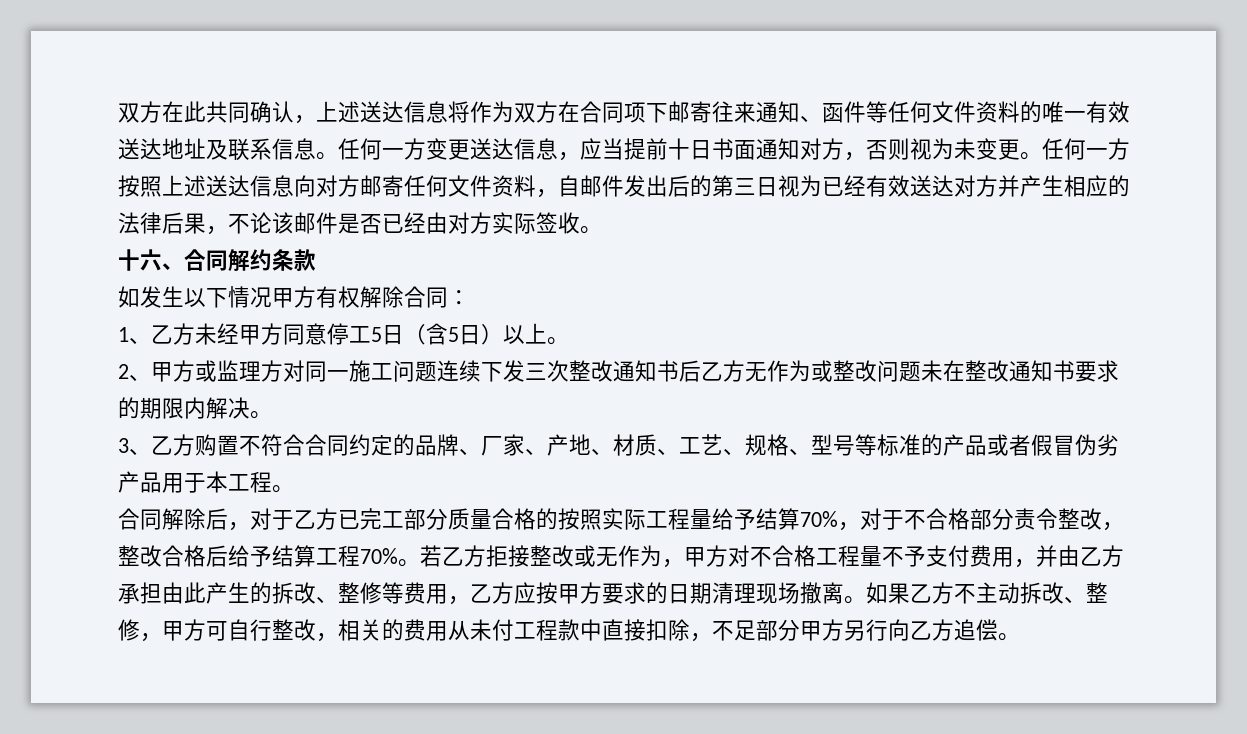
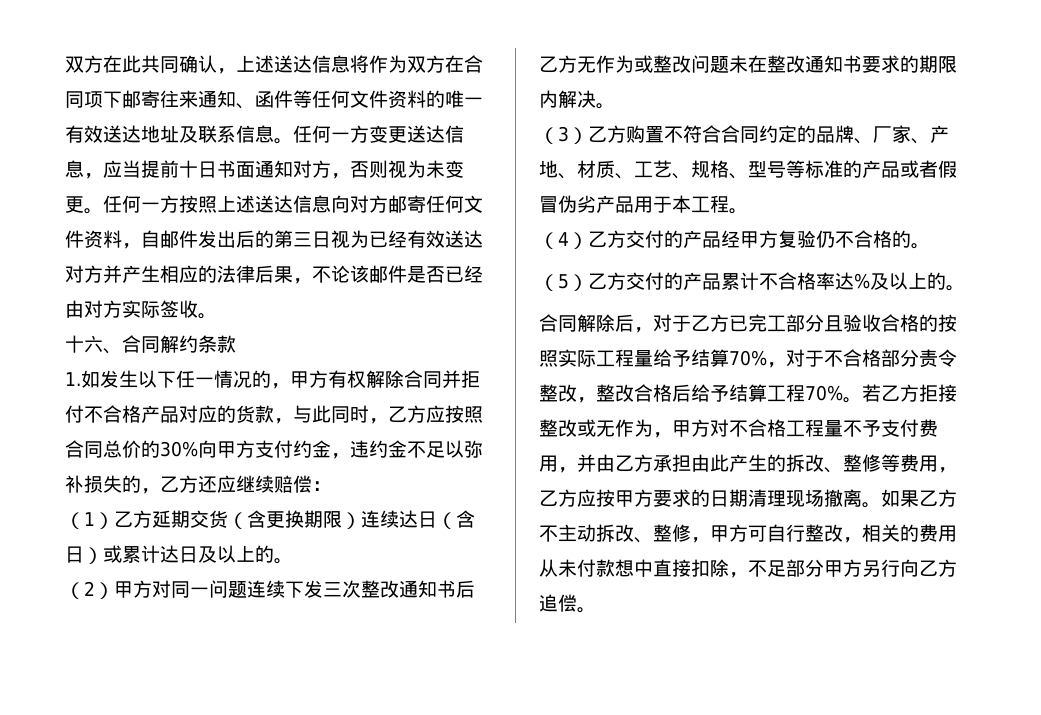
(316, 260) none -> [65,372,81,386] 1.
[228,286,272,308] 情况 -> [176,370,290,389] 任一情况的，
[448,290,470,305] [118,323,569,345] [118,360,393,382] ： // 1、乙方未经甲方同意停工5日（含5日）以上。 // 2、甲方或监理方对同一施工 -> [442,370,480,388] [65,405,483,424] [65,440,483,459] [65,475,331,494] [65,510,475,529] [65,545,293,564] [65,580,209,599] 并拒付不合格产品对应的货款，与此同时，乙方应按照合同总价的30%向甲方支付约金，违约金不足以弥补损失的，乙方还应继续赔偿： // （1）乙方延期交货（含更换期限）连续达日（含日）或累计达日及以上的。 // （2）甲方对同一
[118,438,151,455] 3、 -> [539,126,588,144] （3）
(294, 489) none -> [539,230,930,249] [539,272,965,291] // （4）乙方交付的产品经甲方复验仍不合格的。 // （5）乙方交付的产品累计不合格率达%及以上的。
[448,508,492,530] 质量 -> [824,314,881,332] 且验收
[514,619,580,641] 工程款 -> [596,559,634,577] 款想

